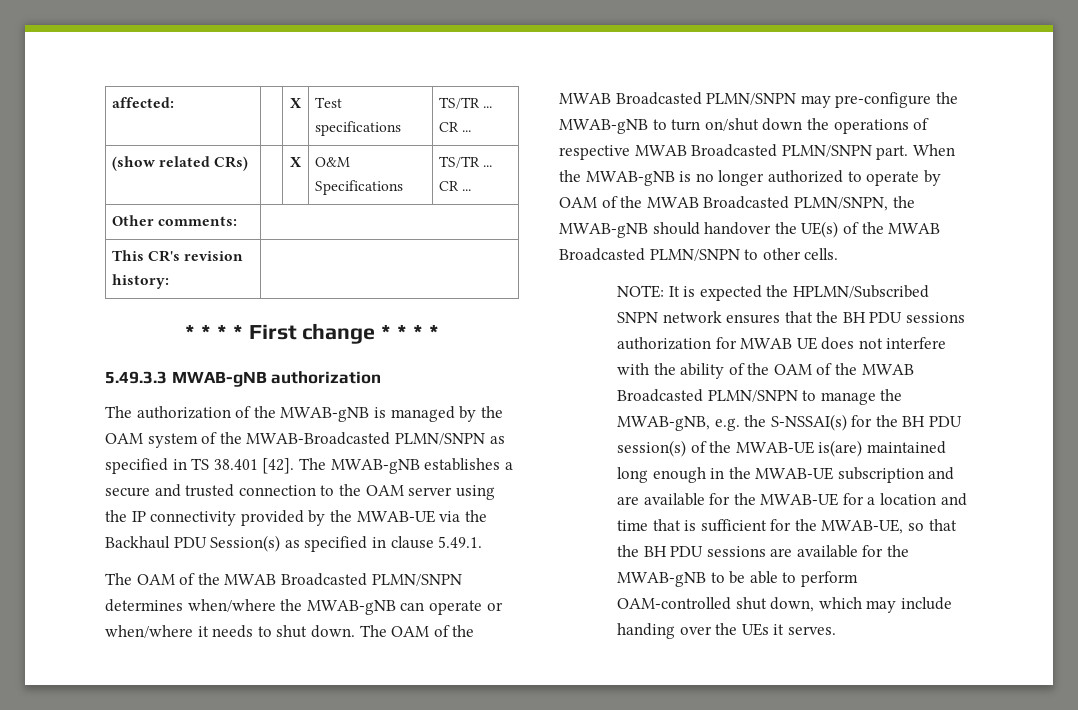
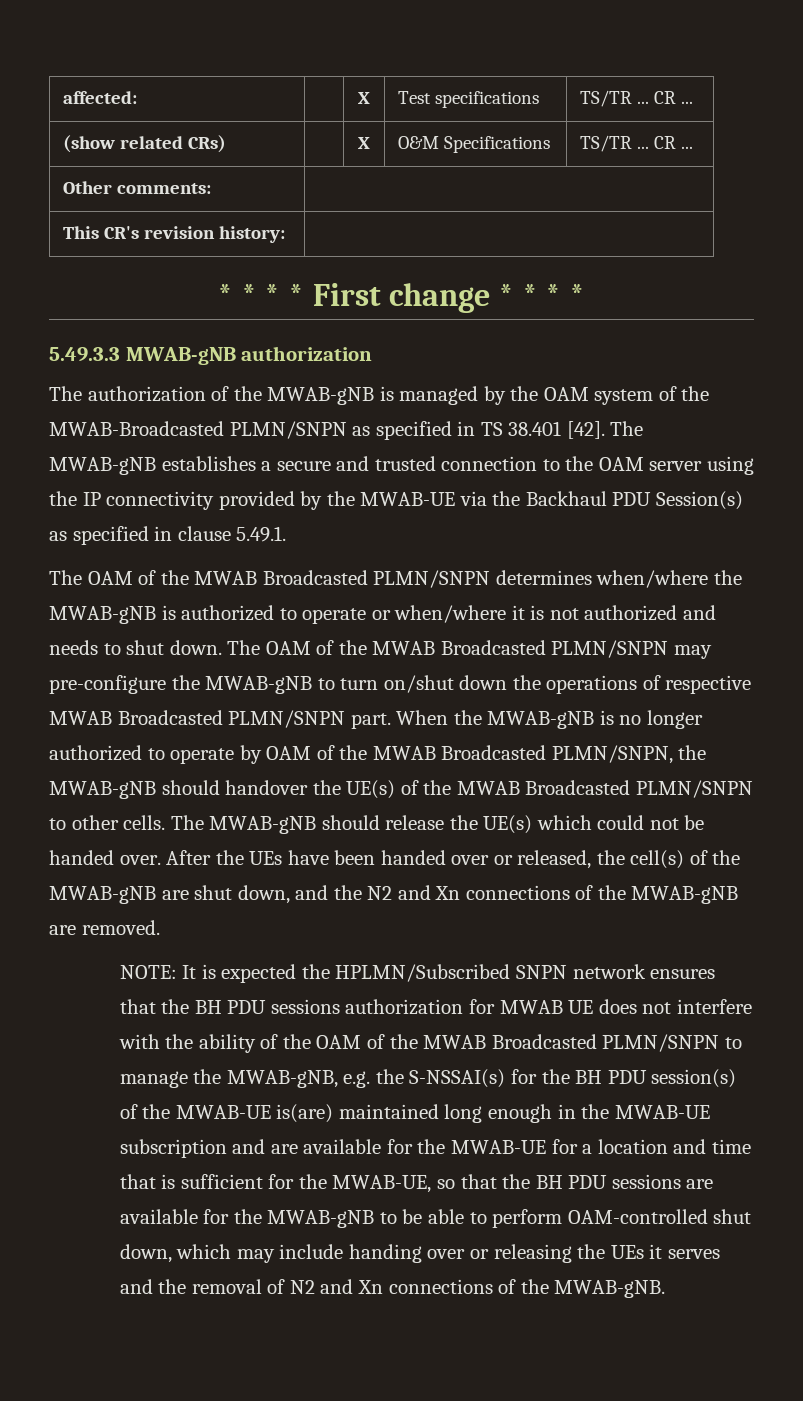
[400,602,425,611] can -> [161,605,297,621] is authorized to
(209, 631) none -> [530,605,716,621] is not authorized and
(839, 254) none -> [170,815,705,834] [49,850,741,869] [49,885,739,904] [49,920,160,935] The MWAB-gNB should release the UE(s) which could not be handed over. After the UEs have been handed over or released, the cell(s) of the MWAB-gNB are shut down, and the N2 and Xn connections of the MWAB-gNB are removed.
(712, 630) none -> [469,1244,572,1263] or releasing
[787,626,836,635] serves. -> [667,1249,720,1259] [119,1279,666,1298] serves and the removal of N2 and Xn connections of the MWAB-gNB.

